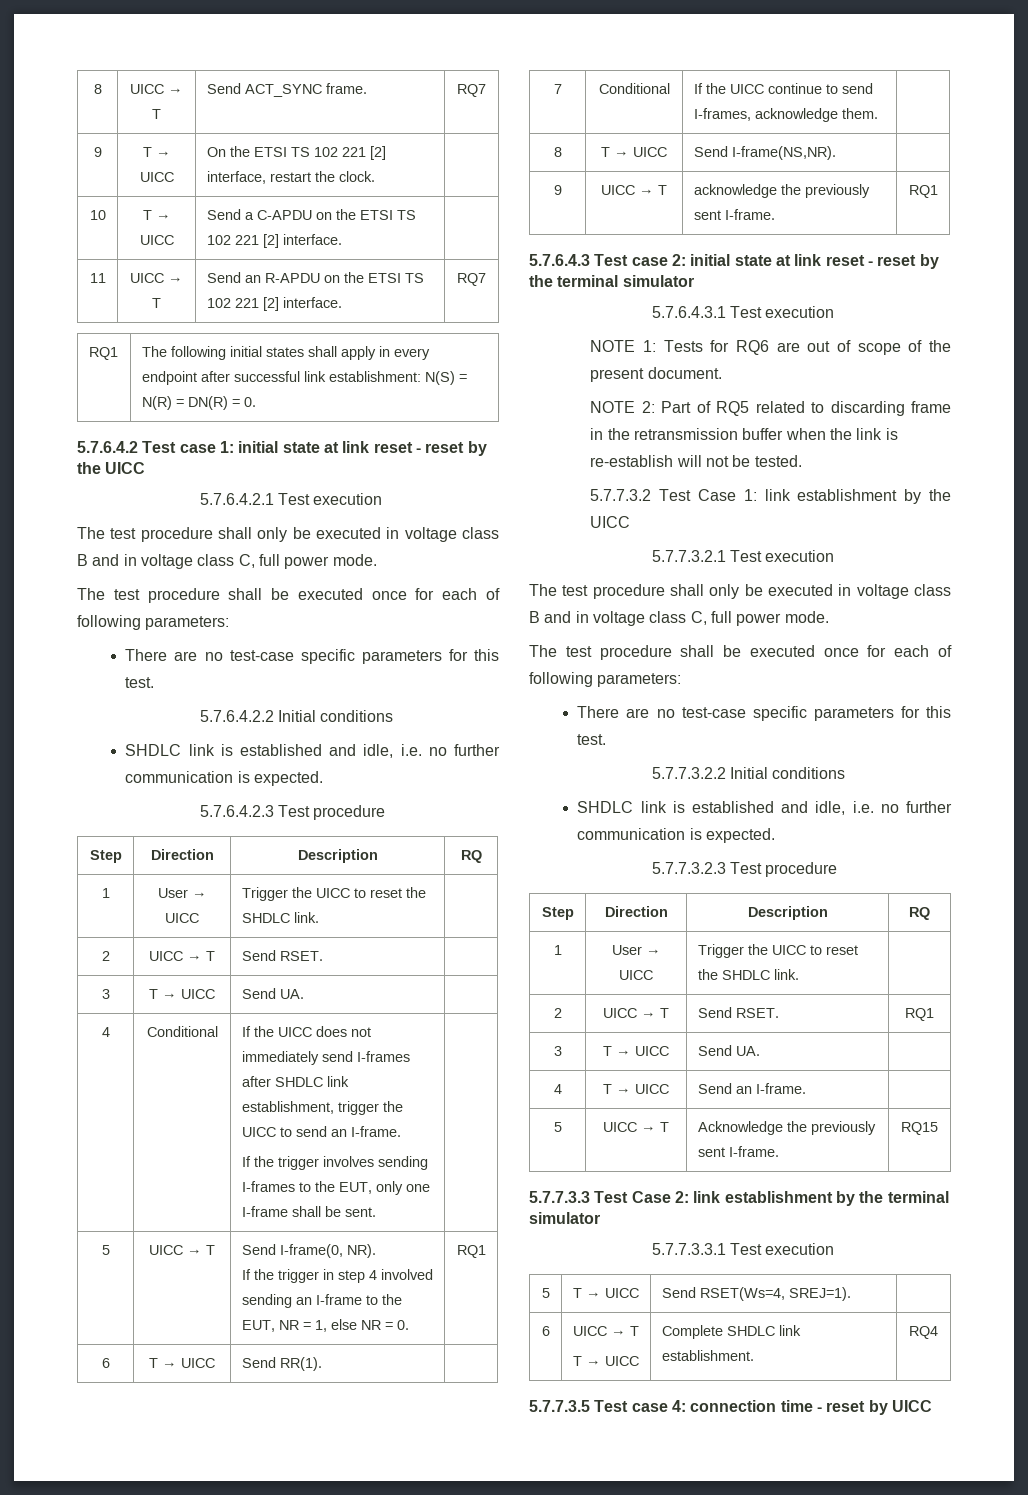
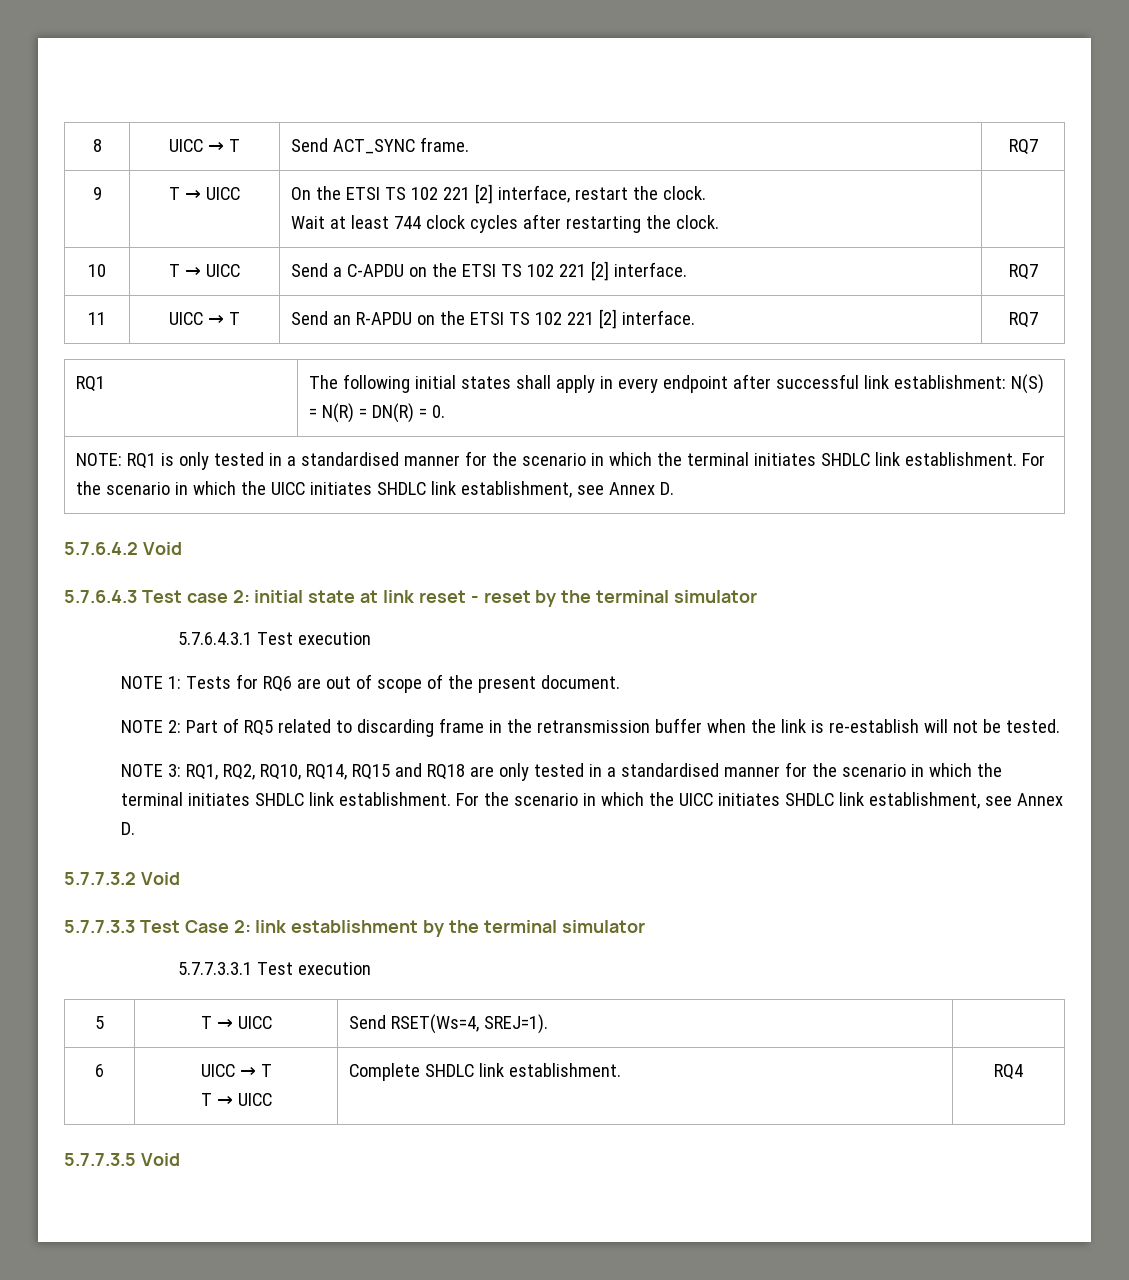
(375, 176) none -> [291,214,720,233] // Wait at least 744 clock cycles after restarting the clock.
(342, 239) none -> [1008,264,1038,280] RQ7
[77,441,487,456] [77,462,146,474] [199,493,383,505] [77,527,499,542] [77,554,377,569] [77,588,500,603] [77,615,230,630] [125,649,499,664] [125,677,155,688] [199,710,394,722] [125,744,500,758] [125,771,323,786] [199,805,386,820] [89,850,122,863] [150,849,214,860] [297,849,378,863] [460,850,482,863] [101,888,110,898] [157,888,207,898] [165,913,199,923] [241,887,426,901] [241,912,319,923] [101,951,110,961] [149,951,215,961] [241,950,323,961] [101,989,110,999] [149,989,215,999] [241,988,304,999] [101,1027,110,1037] [146,1026,218,1037] [241,1026,371,1037] [241,1051,410,1065] [241,1076,349,1087] [241,1101,403,1115] [241,1126,401,1137] [241,1156,428,1170] [241,1181,430,1195] [241,1206,376,1217] [101,1245,110,1255] [149,1245,215,1255] [241,1244,376,1258] [241,1269,433,1283] [241,1294,402,1308] [241,1319,409,1332] [456,1245,486,1258] [101,1358,110,1368] [149,1358,215,1368] [241,1357,322,1371] [553,84,562,94] [598,83,670,94] [693,83,873,94] [693,108,878,122] [553,147,562,157] [601,147,667,157] [693,146,836,160] [553,185,562,195] [601,185,667,195] [693,184,870,198] [693,209,775,220] [908,185,938,198] // 5.7.6.4.2 Test case 1: initial state at link reset - reset by the UICC // 5.7.6.4.2.1 Test execution // The test procedure shall only be executed in voltage class B and in voltage class C, full power mode. // The test procedure shall be executed once for each of following parameters: // There are no test-case specific parameters for this test. // 5.7.6.4.2.2 Initial conditions // SHDLC link is established and idle, i.e. no further communication is expected. // 5.7.6.4.2.3 Test procedure // Step | Direction | Description | RQ // 1 | User → UICC | Trigger the UICC to reset the SHDLC link. | // 2 | UICC → T | Send RSET. | // 3 | T → UICC | Send UA. | // 4 | Conditional | If the UICC does not immediately send I-frames after SHDLC link establishment, trigger the UICC to send an I-frame. // If the trigger involves sending I-frames to the EUT, only one I-frame shall be sent. | // 5 | UICC → T | Send I-frame(0, NR). // If the trigger in step 4 involved sending an I-frame to the EUT, NR = 1, else NR = 0. | RQ1 // 6 | T → UICC | Send RR(1). | // 7 | Conditional | If the UICC continue to send I-frames, acknowledge them. | // 8 | T → UICC | Send I-frame(NS,NR). | // 9 | UICC → T | acknowledge the previously sent I-frame. | RQ1 -> [76,451,1046,470] [76,481,675,498] [64,542,182,555] // NOTE: RQ1 is only tested in a standardised manner for the scenario in which the terminal initiates SHDLC link establishment. For the scenario in which the UICC initiates SHDLC link establishment, see Annex D. // 5.7.6.4.2 Void
[590,489,951,504] [590,516,631,528] [651,550,835,562] [529,584,951,599] [529,611,829,626] [529,645,952,660] [529,672,682,687] [577,706,951,721] [577,734,607,745] [651,767,846,779] [577,801,952,815] [577,828,775,843] [651,862,838,877] [541,907,574,920] [604,906,668,917] [747,906,828,920] [909,907,930,920] [553,945,562,955] [611,945,661,955] [619,970,653,980] [697,944,858,958] [697,969,799,980] [553,1008,562,1018] [603,1008,669,1018] [697,1007,779,1018] [905,1008,934,1021] [553,1046,562,1056] [603,1046,669,1056] [697,1045,760,1056] [553,1084,562,1094] [603,1084,669,1094] [697,1083,806,1094] [553,1122,562,1132] [603,1122,669,1132] [697,1121,876,1135] [697,1146,779,1157] [901,1122,938,1135] 5.7.7.3.2 Test Case 1: link establishment by the UICC // 5.7.7.3.2.1 Test execution // The test procedure shall only be executed in voltage class B and in voltage class C, full power mode. // The test procedure shall be executed once for each of following parameters: // There are no test-case specific parameters for this test. // 5.7.7.3.2.2 Initial conditions // SHDLC link is established and idle, i.e. no further communication is expected. // 5.7.7.3.2.3 Test procedure // Step | Direction | Description | RQ // 1 | User → UICC | Trigger the UICC to reset the SHDLC link. | // 2 | UICC → T | Send RSET. | RQ1 // 3 | T → UICC | Send UA. | // 4 | T → UICC | Send an I-frame. | // 5 | UICC → T | Acknowledge the previously sent I-frame. | RQ15 -> [120,762,1002,781] [120,792,1063,809] [120,822,135,835] [64,872,180,885] NOTE 3: RQ1, RQ2, RQ10, RQ14, RQ15 and RQ18 are only tested in a standardised manner for the scenario in which the terminal initiates SHDLC link establishment. For the scenario in which the UICC initiates SHDLC link establishment, see Annex D. // 5.7.7.3.2 Void
[594,1400,932,1415] Test case 4: connection time - reset by UICC -> [140,1153,180,1166] Void

